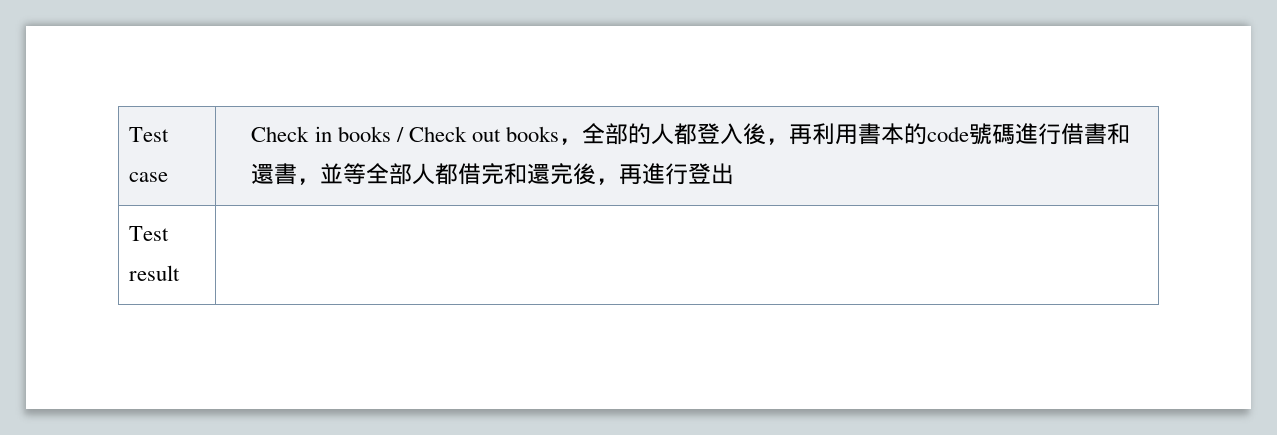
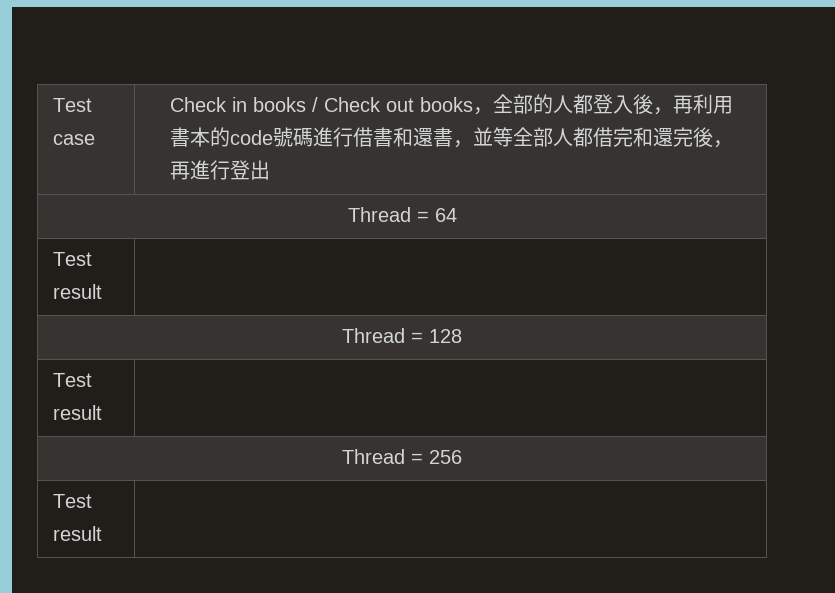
[128,226,169,241] [128,265,180,281] // Test result | -> [347,207,457,222] [52,252,92,266] [52,284,102,299] [342,328,462,343] [52,373,92,387] [52,405,102,420] [342,449,462,464] [52,494,92,508] [52,526,102,541] // Thread = 64 // Test result | // Thread = 128 // Test result | // Thread = 256 // Test result |

